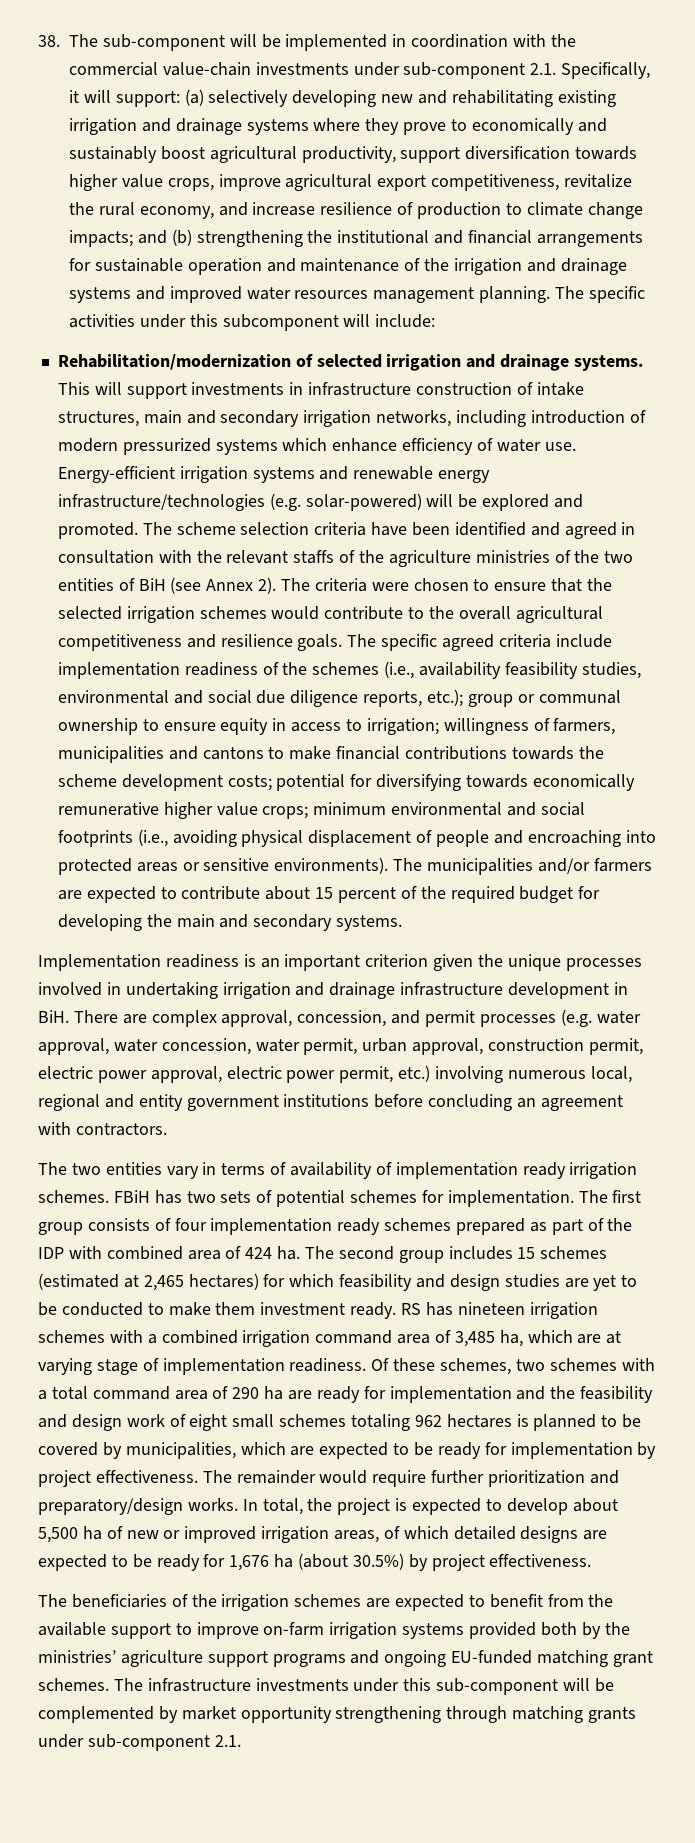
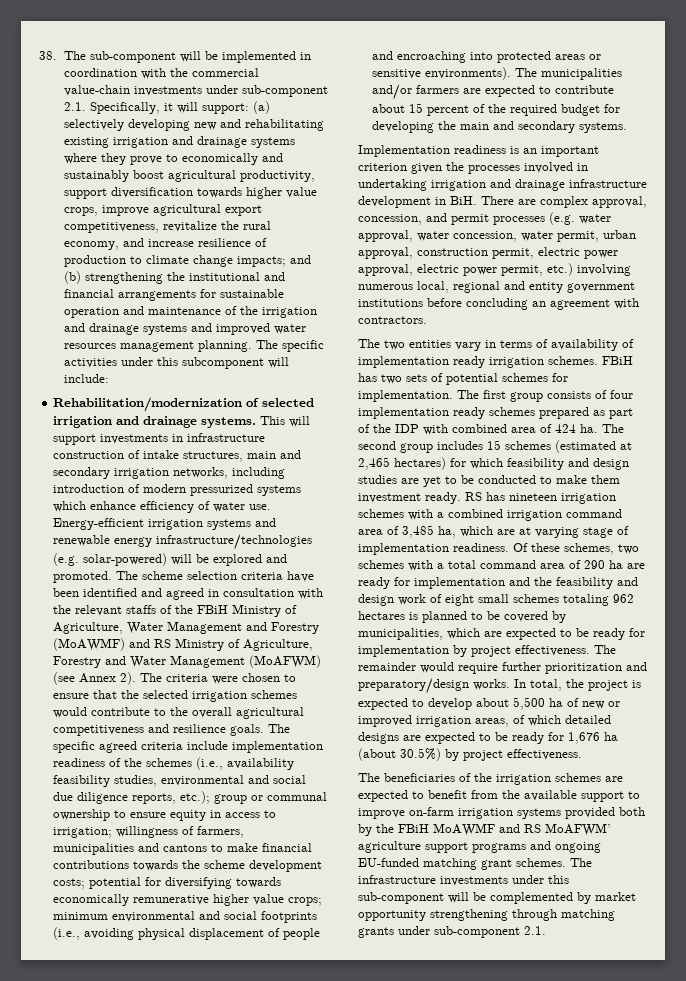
[388,550,634,567] [57,578,166,591] agriculture ministries of the two entities of BiH -> [197,604,298,617] [53,621,320,634] [53,638,314,651] [53,655,322,668] FBiH Ministry of Agriculture, Water Management and Forestry (MoAWMF) and RS Ministry of Agriculture, Forestry and Water Management (MoAFWM)
[507,954,561,971] unique -> (464, 166) none
[38,1650,116,1663] ministries’ -> [398,823,611,836] FBiH MoAWMF and RS MoAFWM’

